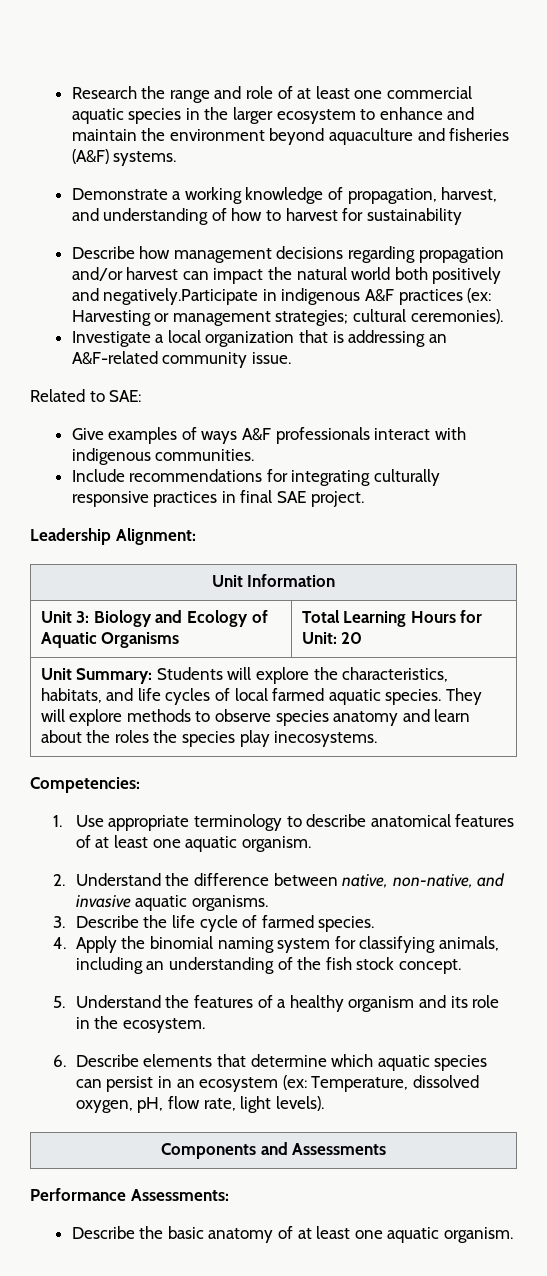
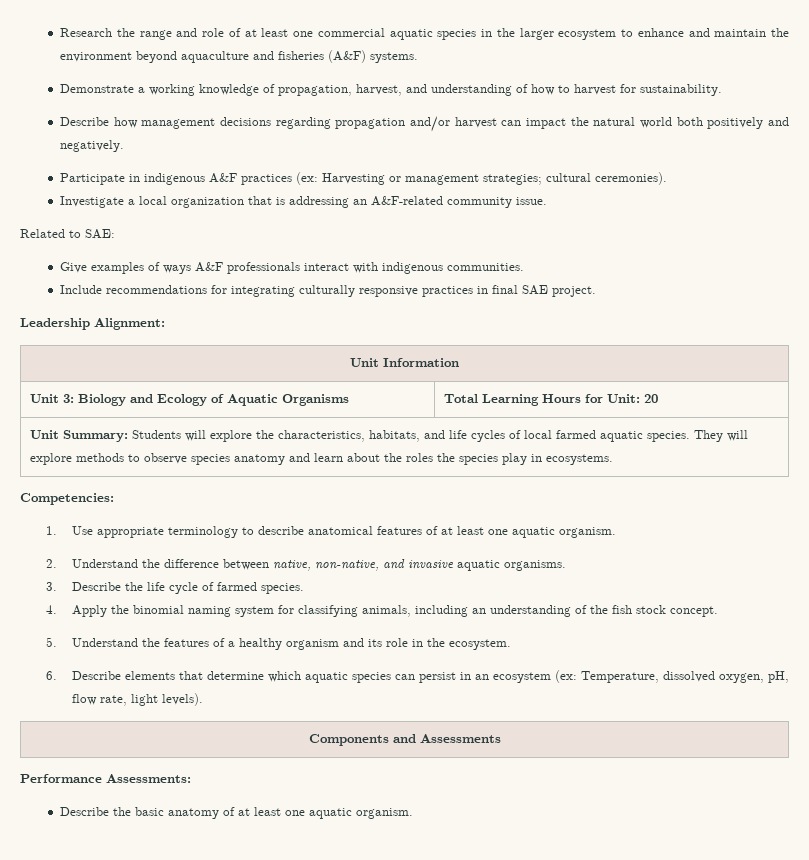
[366,208,462,225] sustainability -> [640,84,723,96] sustainability.
[103,288,259,305] negatively.Participate -> [60,140,125,152] [60,173,126,185] negatively. // Participate
[274,731,378,747] inecosystems. -> [531,454,614,465] in ecosystems.

